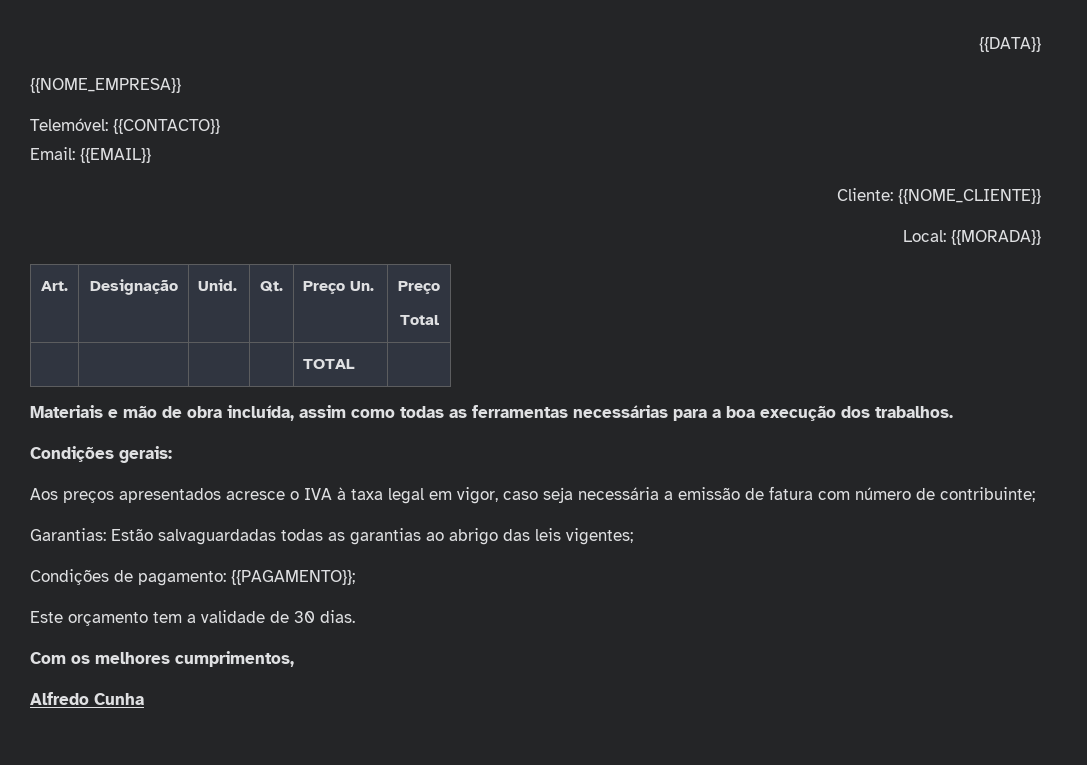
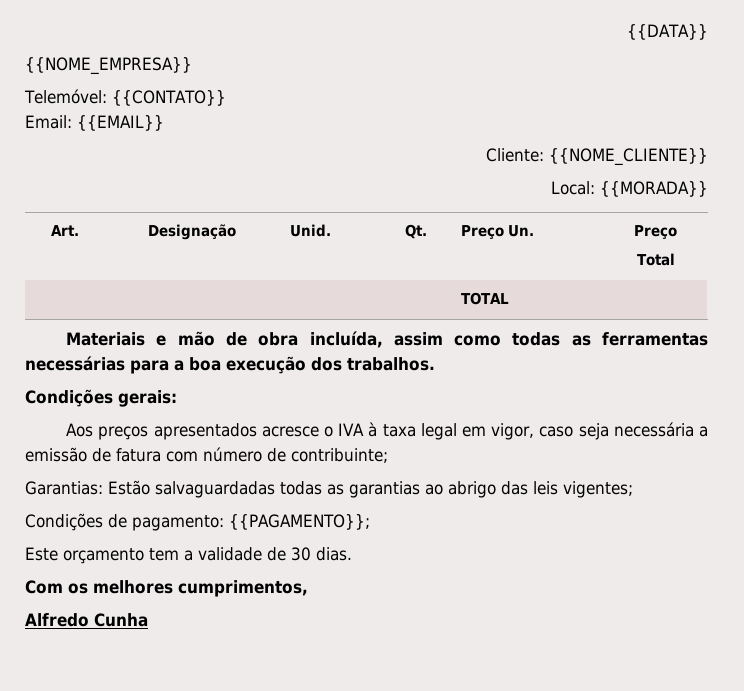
[113,119,220,134] {{CONTACTO}} -> [111,90,226,106] {{CONTATO}}

